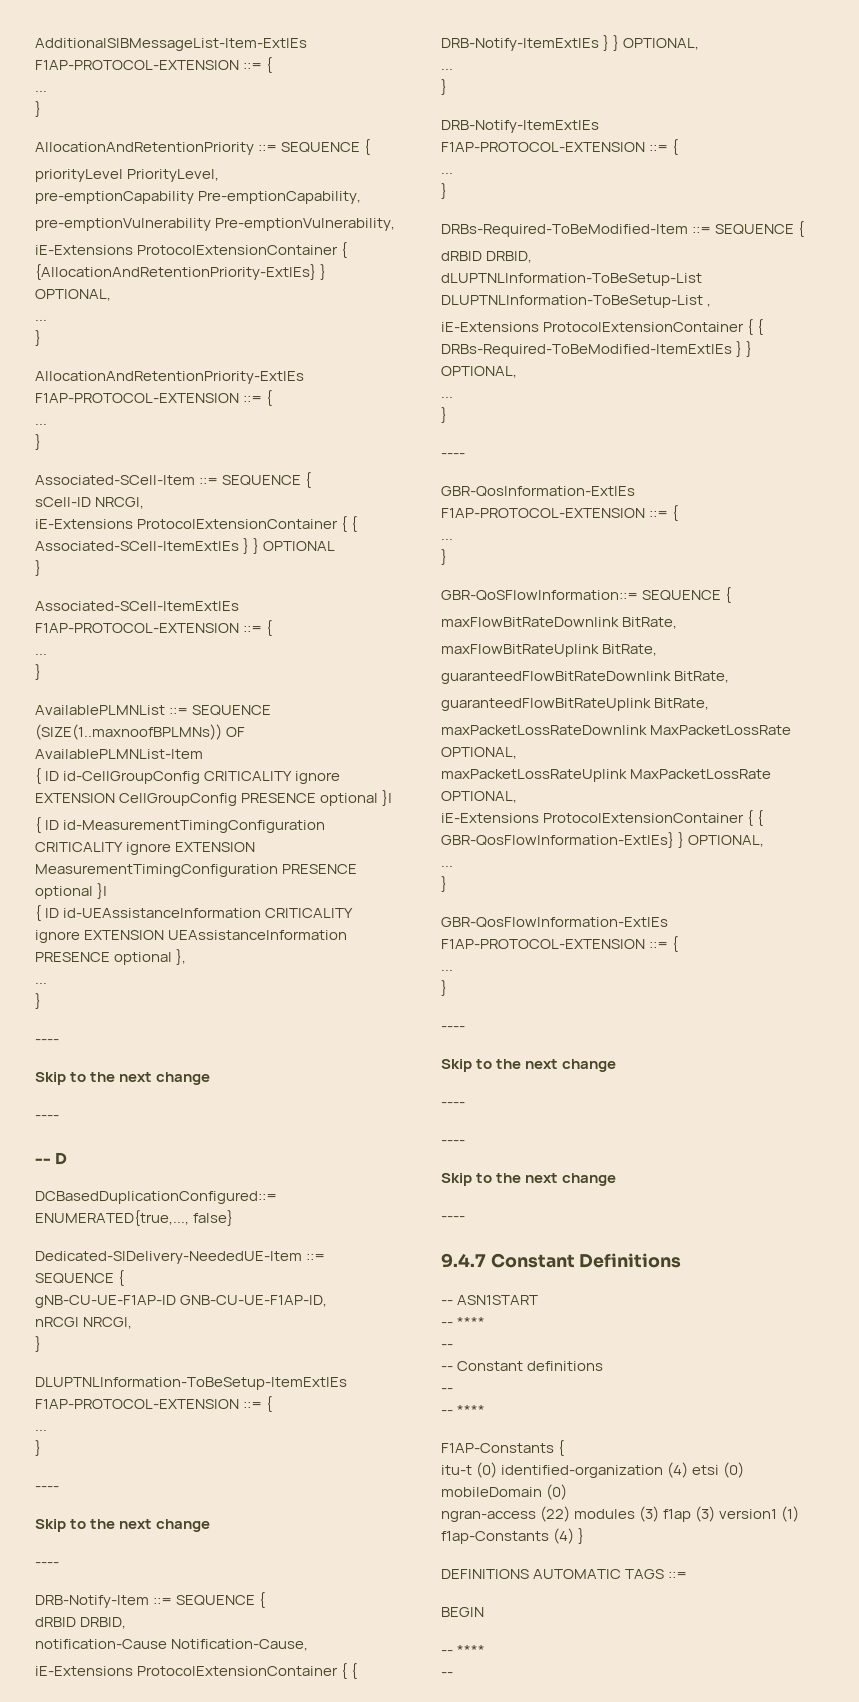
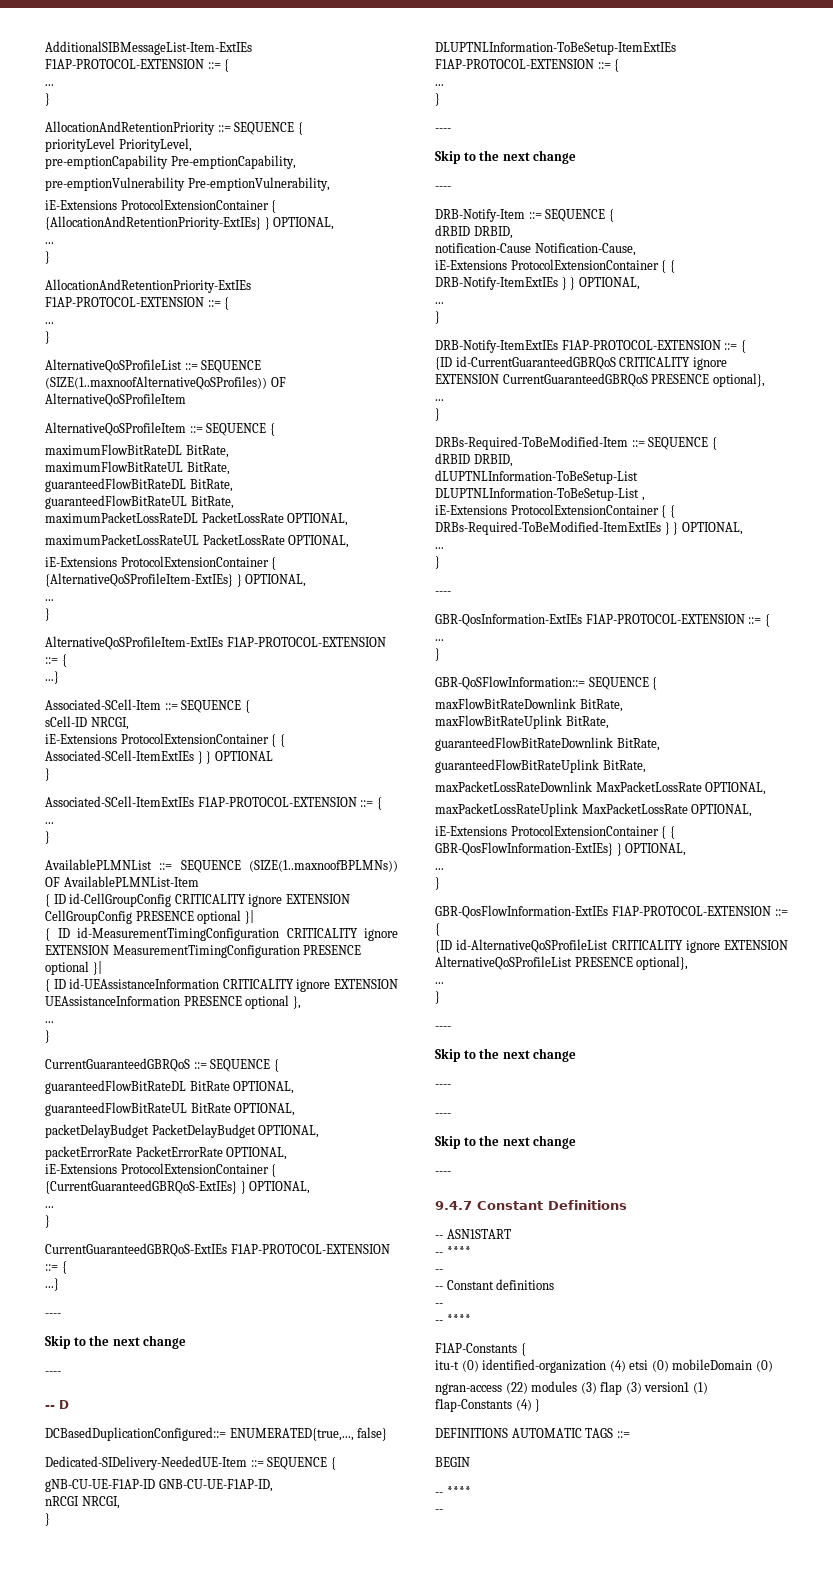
(41, 442) none -> [45,359,262,373] [45,376,286,390] [45,393,186,407] [45,422,275,436] [45,444,229,458] [45,461,230,475] [45,478,233,492] [45,495,234,509] [45,512,349,526] [45,534,350,548] [45,556,277,570] [45,573,307,587] [45,599,54,601] [45,608,50,621] [45,636,386,650] [45,654,67,667] [45,671,59,684] // AlternativeQoSProfileList ::= SEQUENCE (SIZE(1..maxnoofAlternativeQoSProfiles)) OF AlternativeQoSProfileItem // AlternativeQoSProfileItem ::= SEQUENCE { // maximumFlowBitRateDL BitRate, // maximumFlowBitRateUL BitRate, // guaranteedFlowBitRateDL BitRate, // guaranteedFlowBitRateUL BitRate, // maximumPacketLossRateDL PacketLossRate OPTIONAL, // maximumPacketLossRateUL PacketLossRate OPTIONAL, // iE-Extensions ProtocolExtensionContainer { {AlternativeQoSProfileItem-ExtIEs} } OPTIONAL, // ... // } // AlternativeQoSProfileItem-ExtIEs F1AP-PROTOCOL-EXTENSION ::= { // ...}
(41, 1001) none -> [45,1058,279,1072] [45,1080,295,1094] [45,1102,296,1116] [45,1124,320,1138] [45,1146,288,1160] [45,1163,277,1177] [45,1180,311,1194] [45,1206,54,1208] [45,1215,50,1228] [45,1243,390,1257] [45,1261,67,1274] [45,1278,59,1291] // CurrentGuaranteedGBRQoS ::= SEQUENCE { // guaranteedFlowBitRateDL BitRate OPTIONAL, // guaranteedFlowBitRateUL BitRate OPTIONAL, // packetDelayBudget PacketDelayBudget OPTIONAL, // packetErrorRate PacketErrorRate OPTIONAL, // iE-Extensions ProtocolExtensionContainer { {CurrentGuaranteedGBRQoS-ExtIEs} } OPTIONAL, // ... // } // CurrentGuaranteedGBRQoS-ExtIEs F1AP-PROTOCOL-EXTENSION ::= { // ...}
(679, 147) none -> [435,356,727,370] [435,373,765,387] // {ID id-CurrentGuaranteedGBRQoS CRITICALITY ignore EXTENSION CurrentGuaranteedGBRQoS PRESENCE optional},
(679, 944) none -> [435,939,788,953] [435,956,689,970] // {ID id-AlternativeQoSProfileList CRITICALITY ignore EXTENSION AlternativeQoSProfileList PRESENCE optional},

